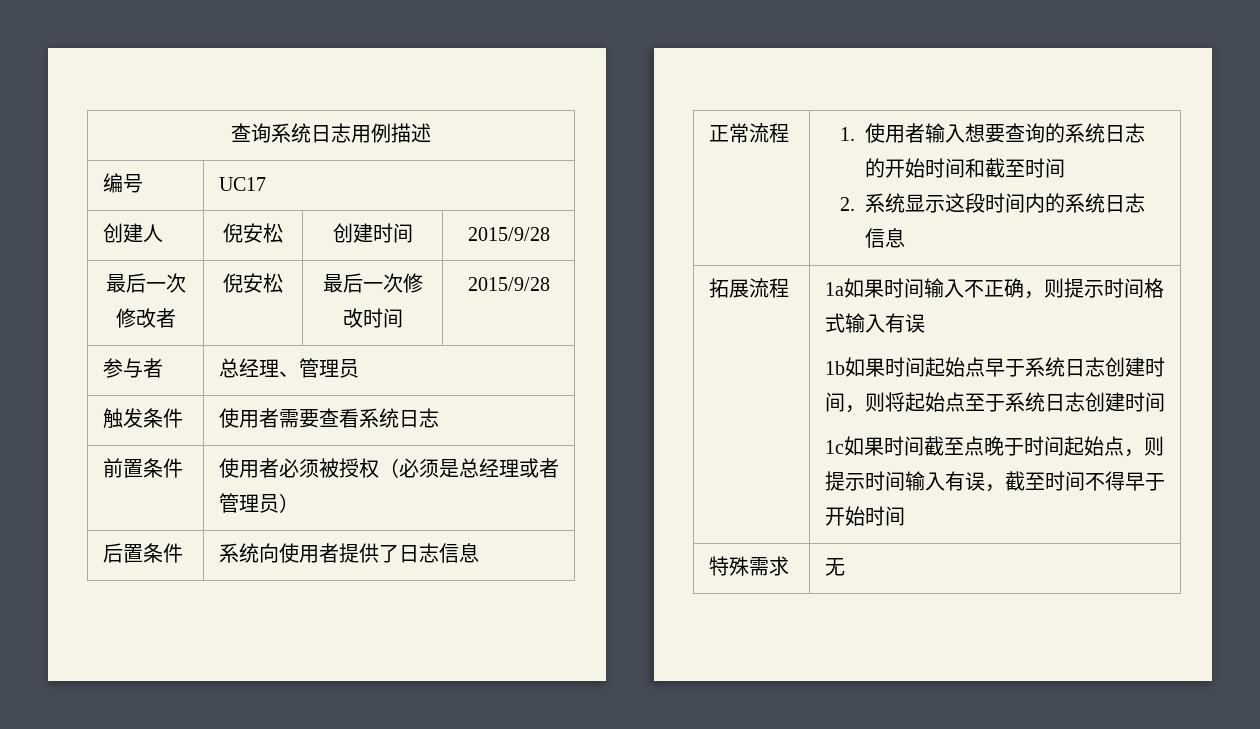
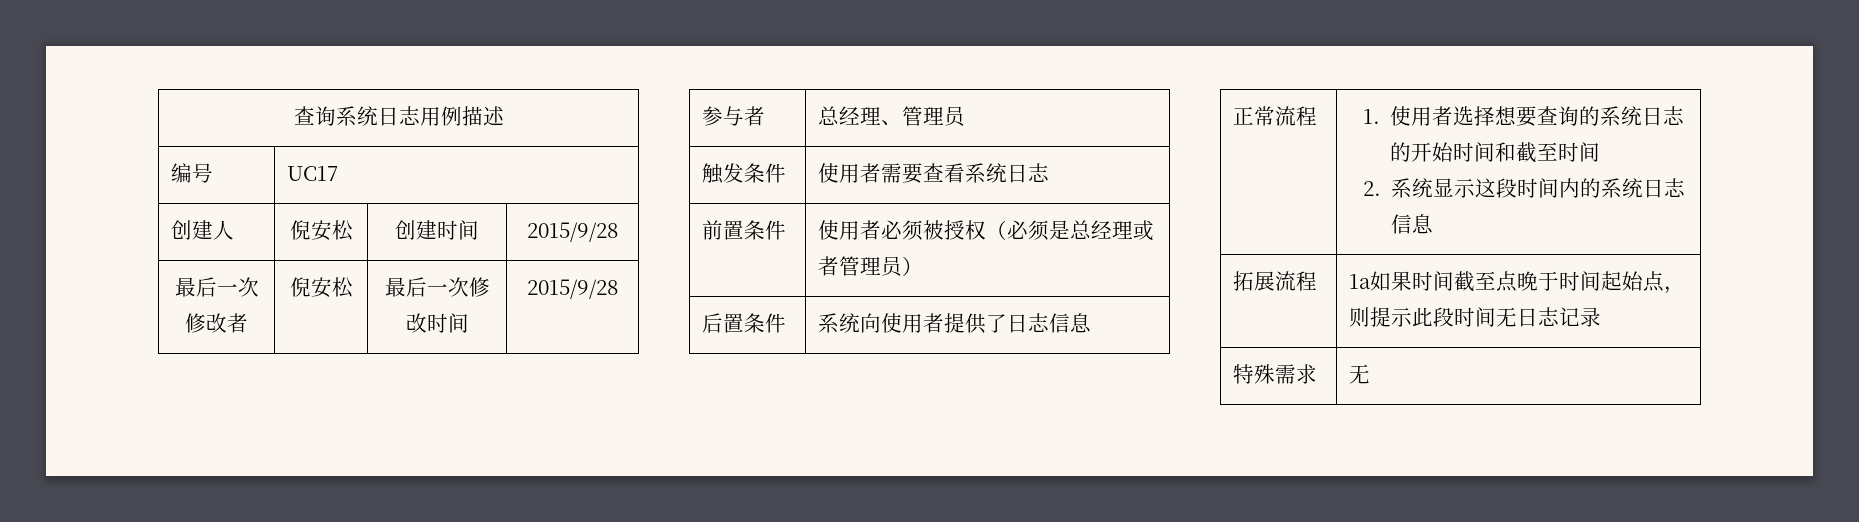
[925,123,966,143] 输入 -> [1452,106,1495,126] 选择
[923,278,1164,299] [824,313,925,333] [824,357,1165,377] [824,392,1165,413] [824,436,924,456] 输入不正确，则提示时间格式输入有误 // 1b如果时间起始点早于系统日志创建时间，则将起始点至于系统日志创建时间 // 1c如果时间 -> (1454, 281) none
[864,471,1165,492] [824,506,905,526] 时间输入有误，截至时间不得早于开始时间 -> [1411,307,1601,327] 此段时间无日志记录

